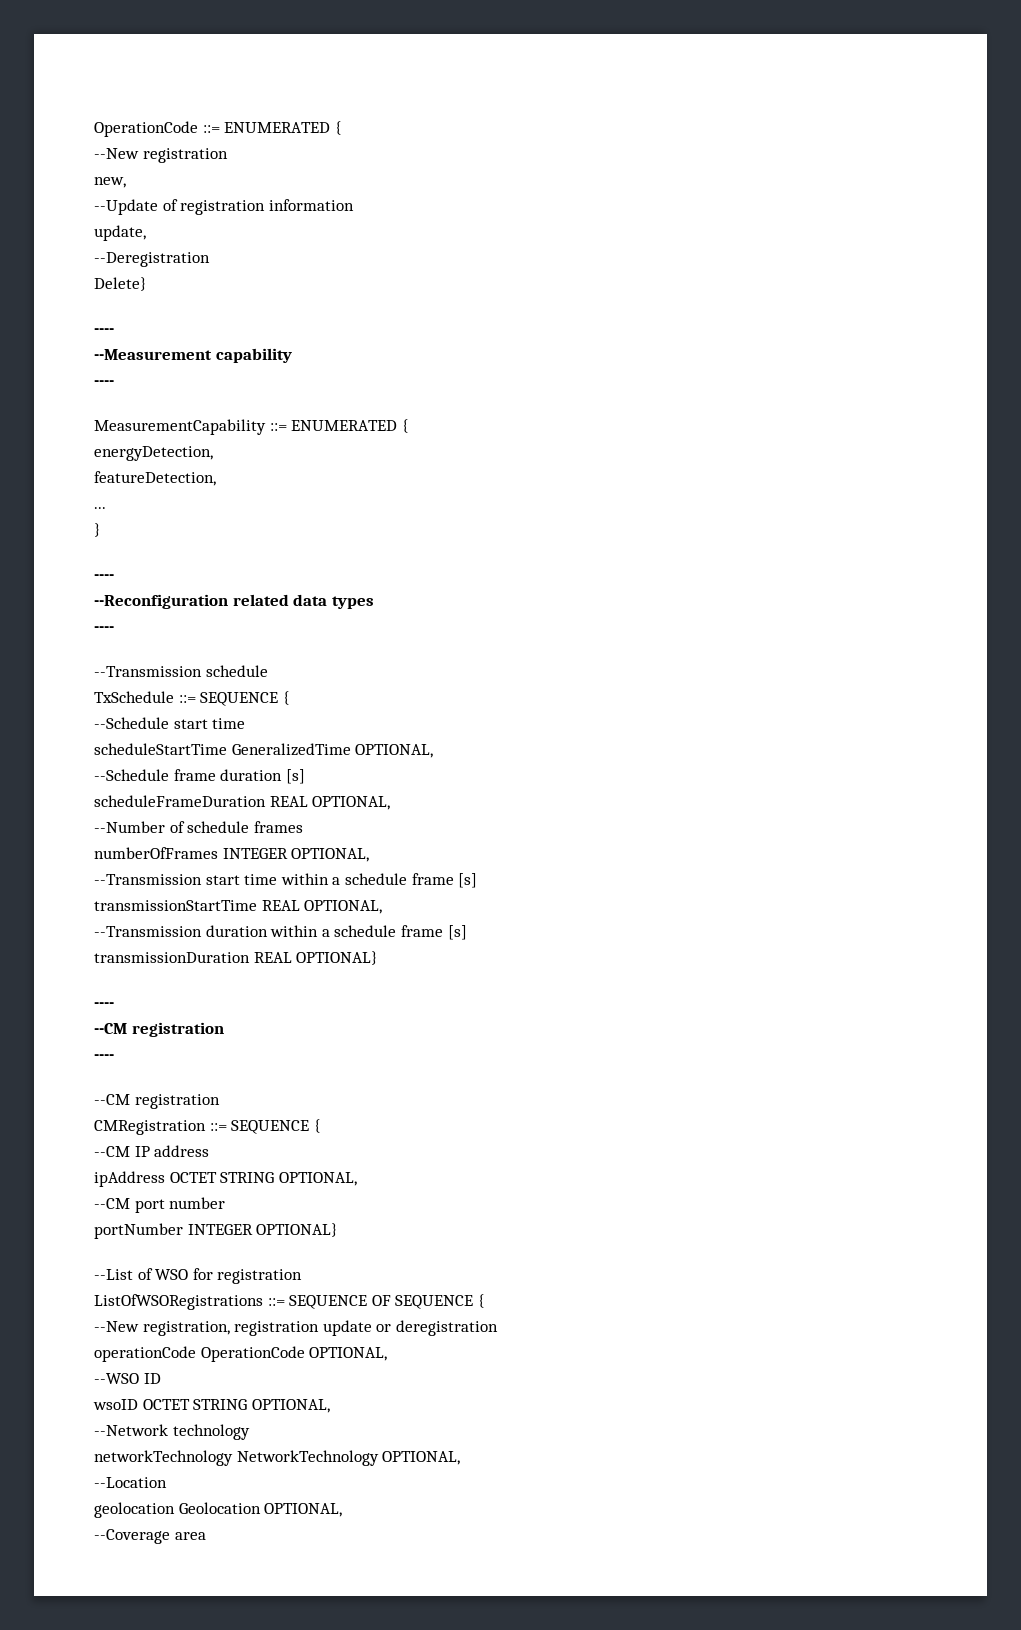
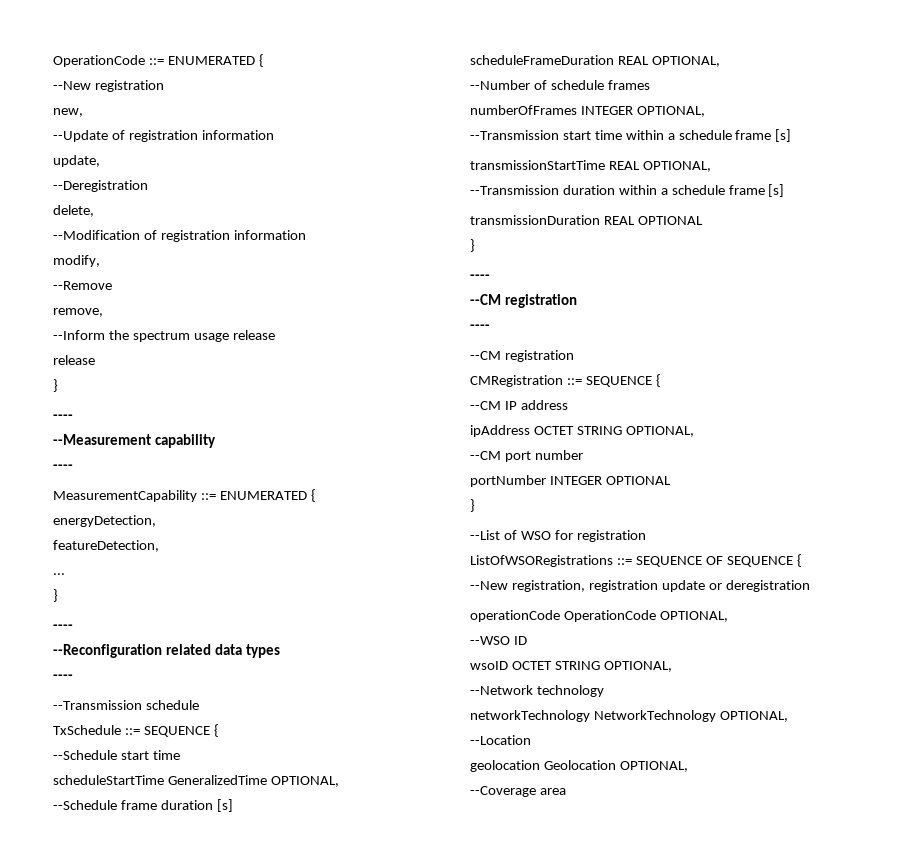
[94,277,147,291] Delete} -> [53,205,94,217] [53,230,306,242] [53,255,100,267] [53,281,112,290] [53,308,103,317] [53,330,275,342] [53,355,95,365] [53,379,58,392] delete, // --Modification of registration information // modify, // --Remove // remove, // --Inform the spectrum usage release // release // }
[296,951,379,965] OPTIONAL} -> [637,216,703,225] [470,239,475,252] OPTIONAL // }
[256,1223,339,1237] OPTIONAL} -> [605,476,671,485] [470,499,475,512] OPTIONAL // }

